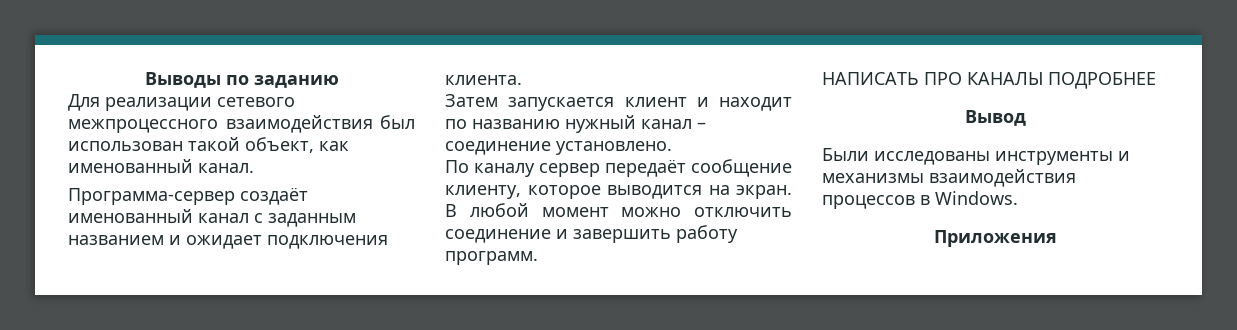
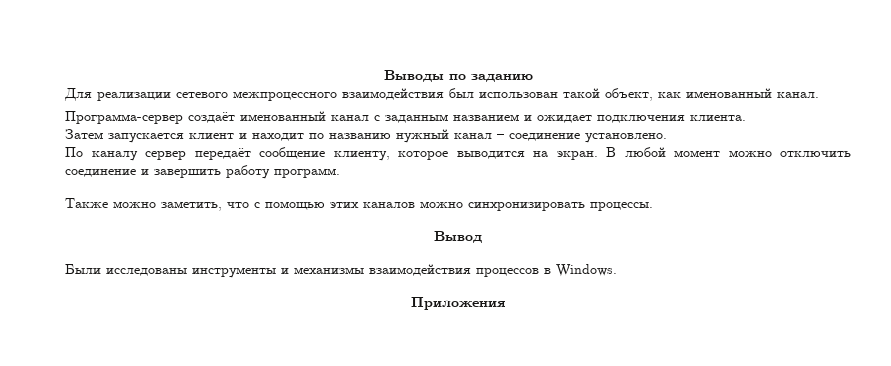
[822,72,1156,89] НАПИСАТЬ ПРО КАНАЛЫ ПОДРОБНЕЕ -> [65,198,653,211] Также можно заметить, что с помощью этих каналов можно синхронизировать процессы.

